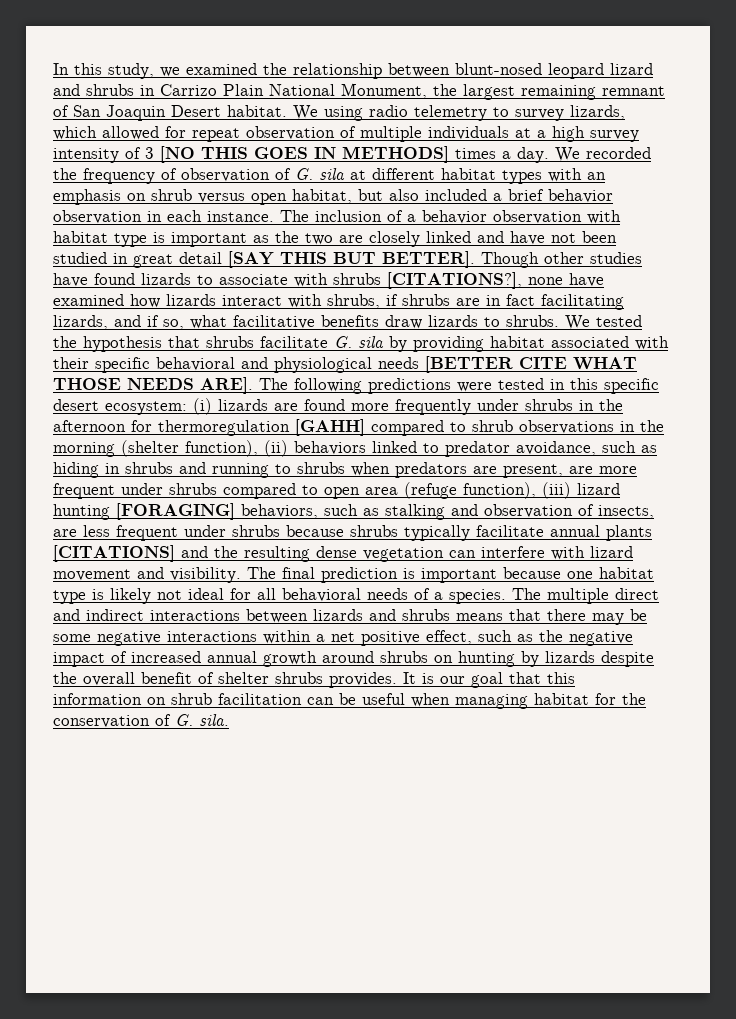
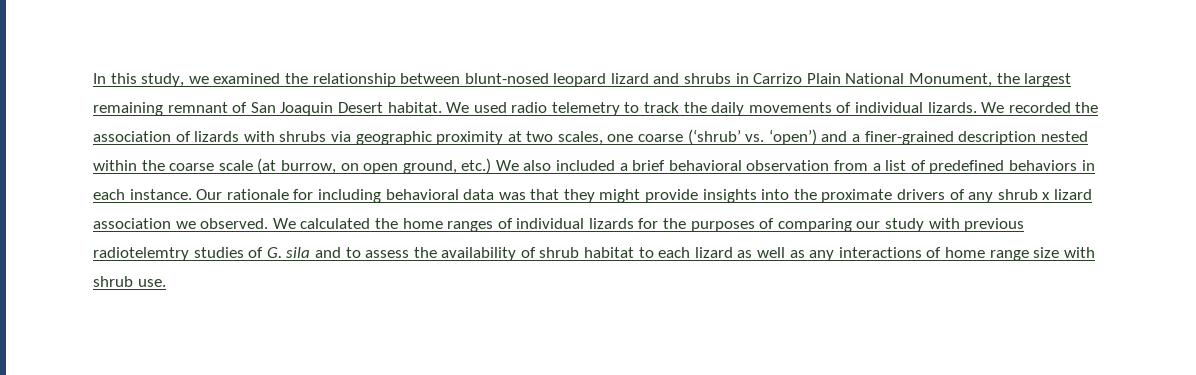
[324,106,363,121] using -> [473,102,507,113] used
[515,105,625,121] [53,126,639,142] [53,146,651,163] [53,168,606,184] [53,189,613,205] [53,210,621,224] [53,231,617,247] [53,251,642,268] [53,272,604,289] [53,294,624,310] [53,315,642,330] [53,336,669,352] [53,356,637,373] [53,377,659,394] [53,398,623,415] [53,419,664,436] [53,440,657,457] [53,462,637,478] [53,482,620,499] [53,503,654,520] [53,525,652,541] [53,545,633,562] [53,567,654,583] [53,588,659,604] [53,609,647,625] [53,630,633,646] [53,651,654,667] [53,672,575,688] [53,693,646,709] [53,714,229,728] survey lizards, which allowed for repeat observation of multiple individuals at a high survey intensity of 3 [NO THIS GOES IN METHODS] times a day. We recorded the frequency of observation of G. sila at different habitat types with an emphasis on shrub versus open habitat, but also included a brief behavior observation in each instance. The inclusion of a behavior observation with habitat type is important as the two are closely linked and have not been studied in great detail [SAY THIS BUT BETTER]. Though other studies have found lizards to associate with shrubs [CITATIONS?], none have examined how lizards interact with shrubs, if shrubs are in fact facilitating lizards, and if so, what facilitative benefits draw lizards to shrubs. We tested the hypothesis that shrubs facilitate G. sila by providing habitat associated with their specific behavioral and physiological needs [BETTER CITE WHAT THOSE NEEDS ARE]. The following predictions were tested in this specific desert ecosystem: (i) lizards are found more frequently under shrubs in the afternoon for thermoregulation [GAHH] compared to shrub observations in the morning (shelter function), (ii) behaviors linked to predator avoidance, such as hiding in shrubs and running to shrubs when predators are present, are more frequent under shrubs compared to open area (refuge function), (iii) lizard hunting [FORAGING] behaviors, such as stalking and observation of insects, are less frequent under shrubs because shrubs typically facilitate annual plants [CITATIONS] and the resulting dense vegetation can interfere with lizard movement and visibility. The final prediction is important because one habitat type is likely not ideal for all behavioral needs of a species. The multiple direct and indirect interactions between lizards and shrubs means that there may be some negative interactions within a net positive effect, such as the negative impact of increased annual growth around shrubs on hunting by lizards despite the overall benefit of shelter shrubs provides. It is our goal that this information on shrub facilitation can be useful when managing habitat for the conservation of G. sila. -> [644,102,1099,116] [93,129,1088,145] [93,158,1095,174] [93,189,1092,203] [93,218,1025,232] [93,247,1095,261] [93,276,166,287] track the daily movements of individual lizards. We recorded the association of lizards with shrubs via geographic proximity at two scales, one coarse (‘shrub’ vs. ‘open’) and a finer-grained description nested within the coarse scale (at burrow, on open ground, etc.) We also included a brief behavioral observation from a list of predefined behaviors in each instance. Our rationale for including behavioral data was that they might provide insights into the proximate drivers of any shrub x lizard association we observed. We calculated the home ranges of individual lizards for the purposes of comparing our study with previous radiotelemtry studies of G. sila and to assess the availability of shrub habitat to each lizard as well as any interactions of home range size with shrub use.

